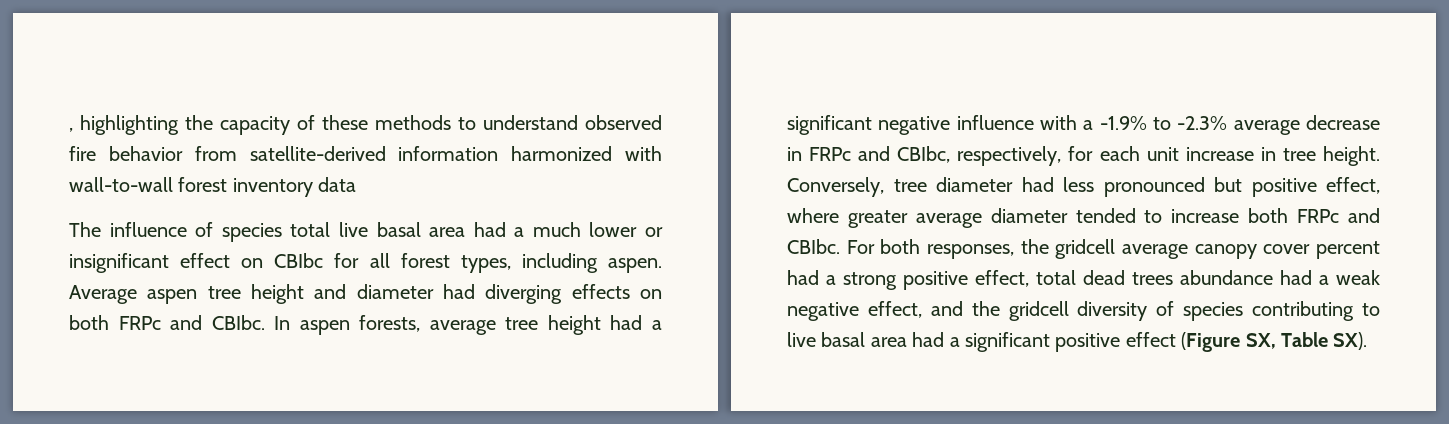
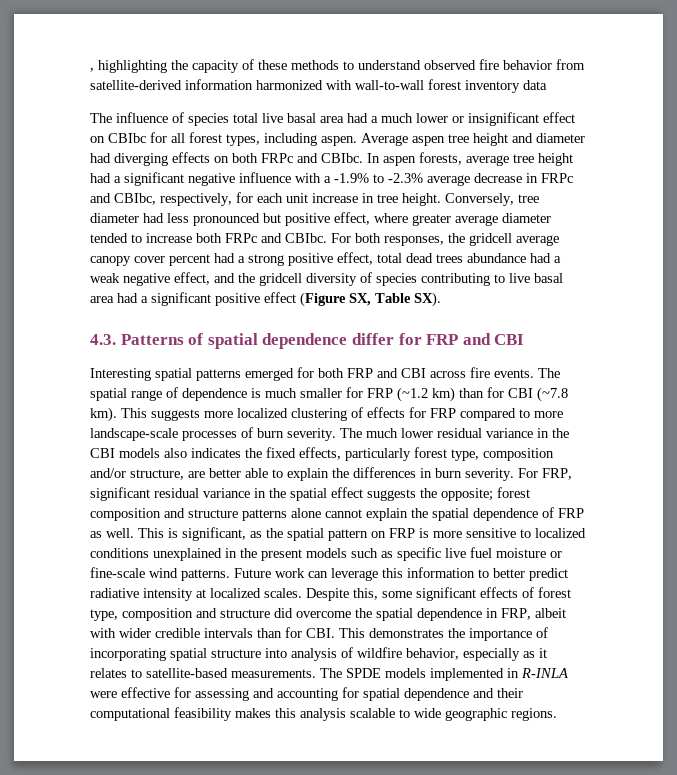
(1368, 341) none -> [90,333,525,349] [90,367,560,381] [90,387,568,402] [90,407,563,422] [90,427,569,441] [90,447,554,461] [90,467,572,481] [90,487,530,501] [90,507,584,521] [90,527,586,541] [90,547,562,561] [90,567,568,581] [90,587,571,601] [90,608,566,621] [90,627,548,641] [90,647,547,661] [90,668,568,681] [90,687,523,701] [90,707,557,721] // 4.3. Patterns of spatial dependence differ for FRP and CBI // Interesting spatial patterns emerged for both FRP and CBI across fire events. The spatial range of dependence is much smaller for FRP (~1.2 km) than for CBI (~7.8 km). This suggests more localized clustering of effects for FRP compared to more landscape-scale processes of burn severity. The much lower residual variance in the CBI models also indicates the fixed effects, particularly forest type, composition and/or structure, are better able to explain the differences in burn severity. For FRP, significant residual variance in the spatial effect suggests the opposite; forest composition and structure patterns alone cannot explain the spatial dependence of FRP as well. This is significant, as the spatial pattern on FRP is more sensitive to localized conditions unexplained in the present models such as specific live fuel moisture or fine-scale wind patterns. Future work can leverage this information to better predict radiative intensity at localized scales. Despite this, some significant effects of forest type, composition and structure did overcome the spatial dependence in FRP, albeit with wider credible intervals than for CBI. This demonstrates the importance of incorporating spatial structure into analysis of wildfire behavior, especially as it relates to satellite-based measurements. The SPDE models implemented in R-INLA were effective for assessing and accounting for spatial dependence and their computational feasibility makes this analysis scalable to wide geographic regions.

